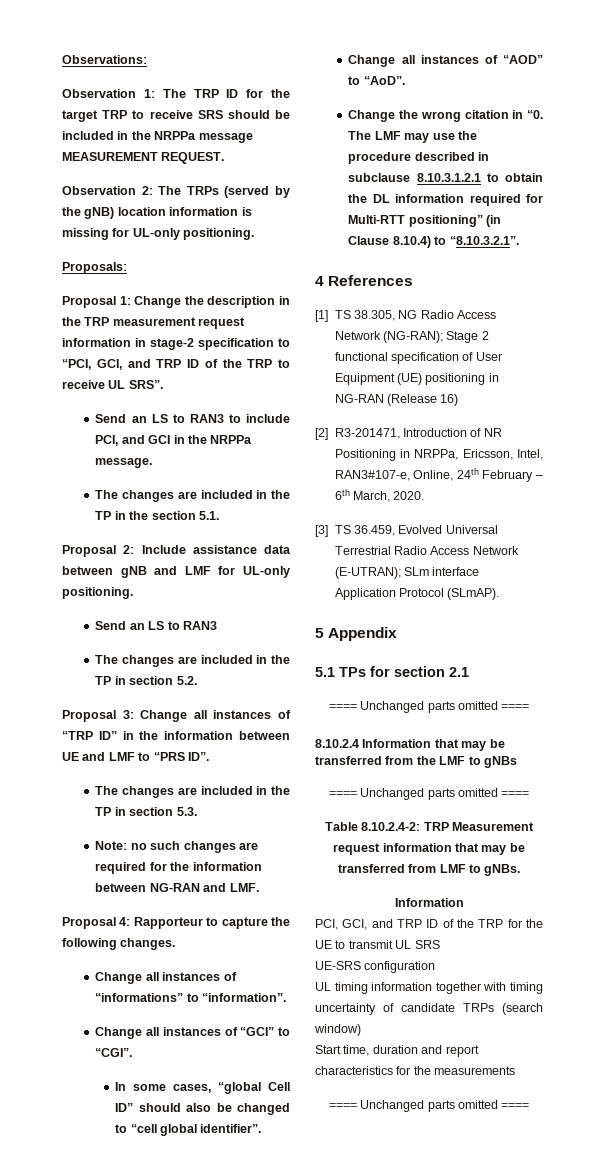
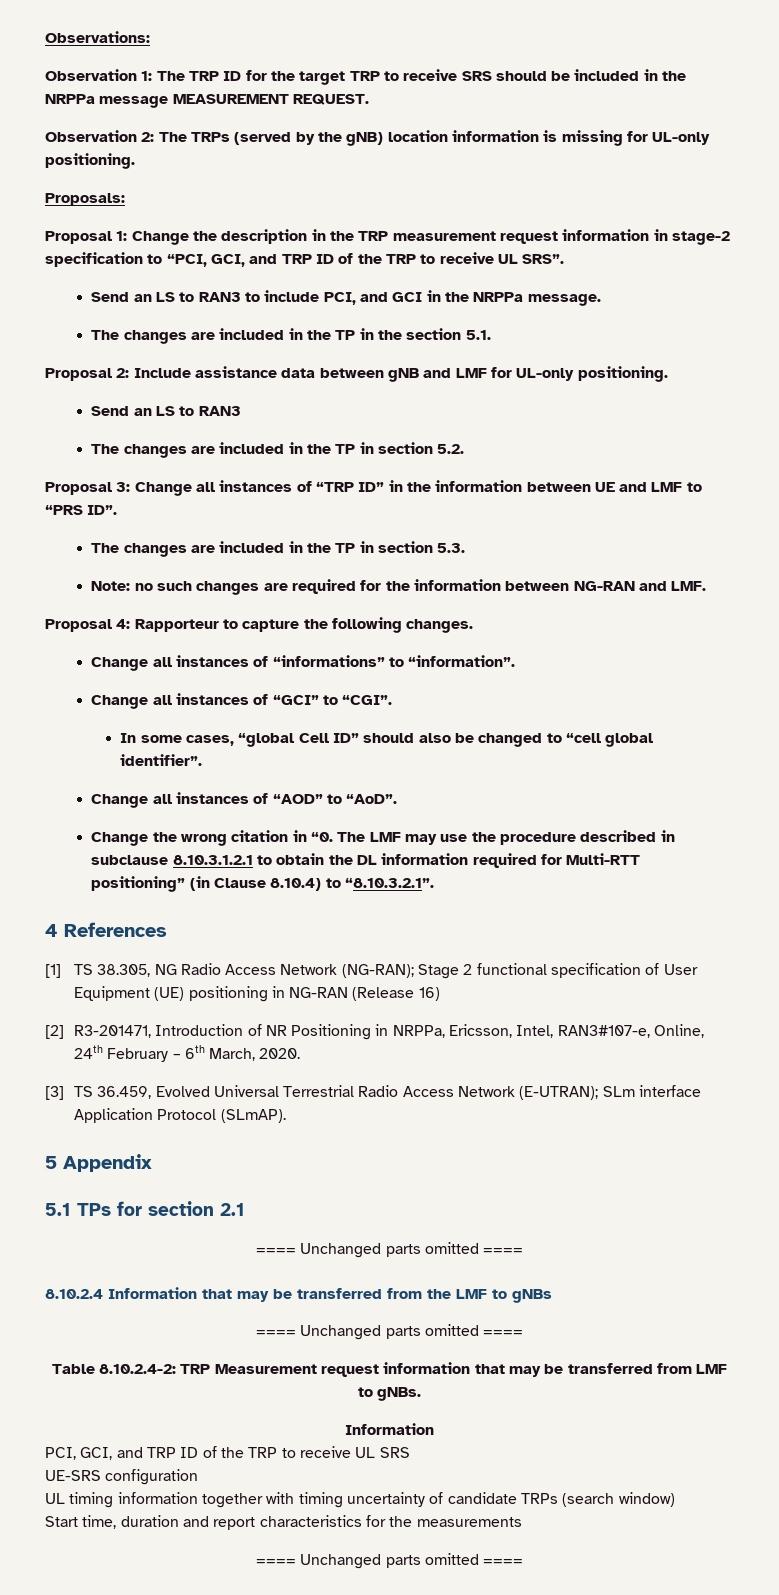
[507,919,543,928] [315,940,393,949] for the UE to transmit -> [281,1446,351,1458] to receive

